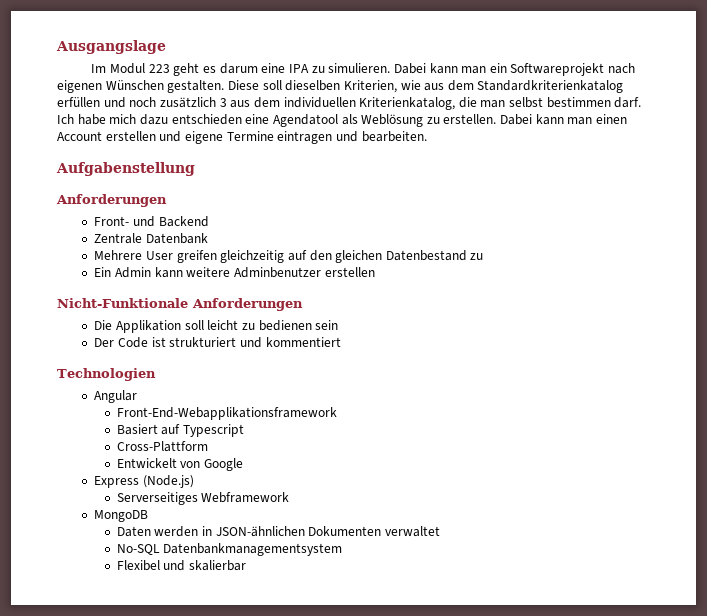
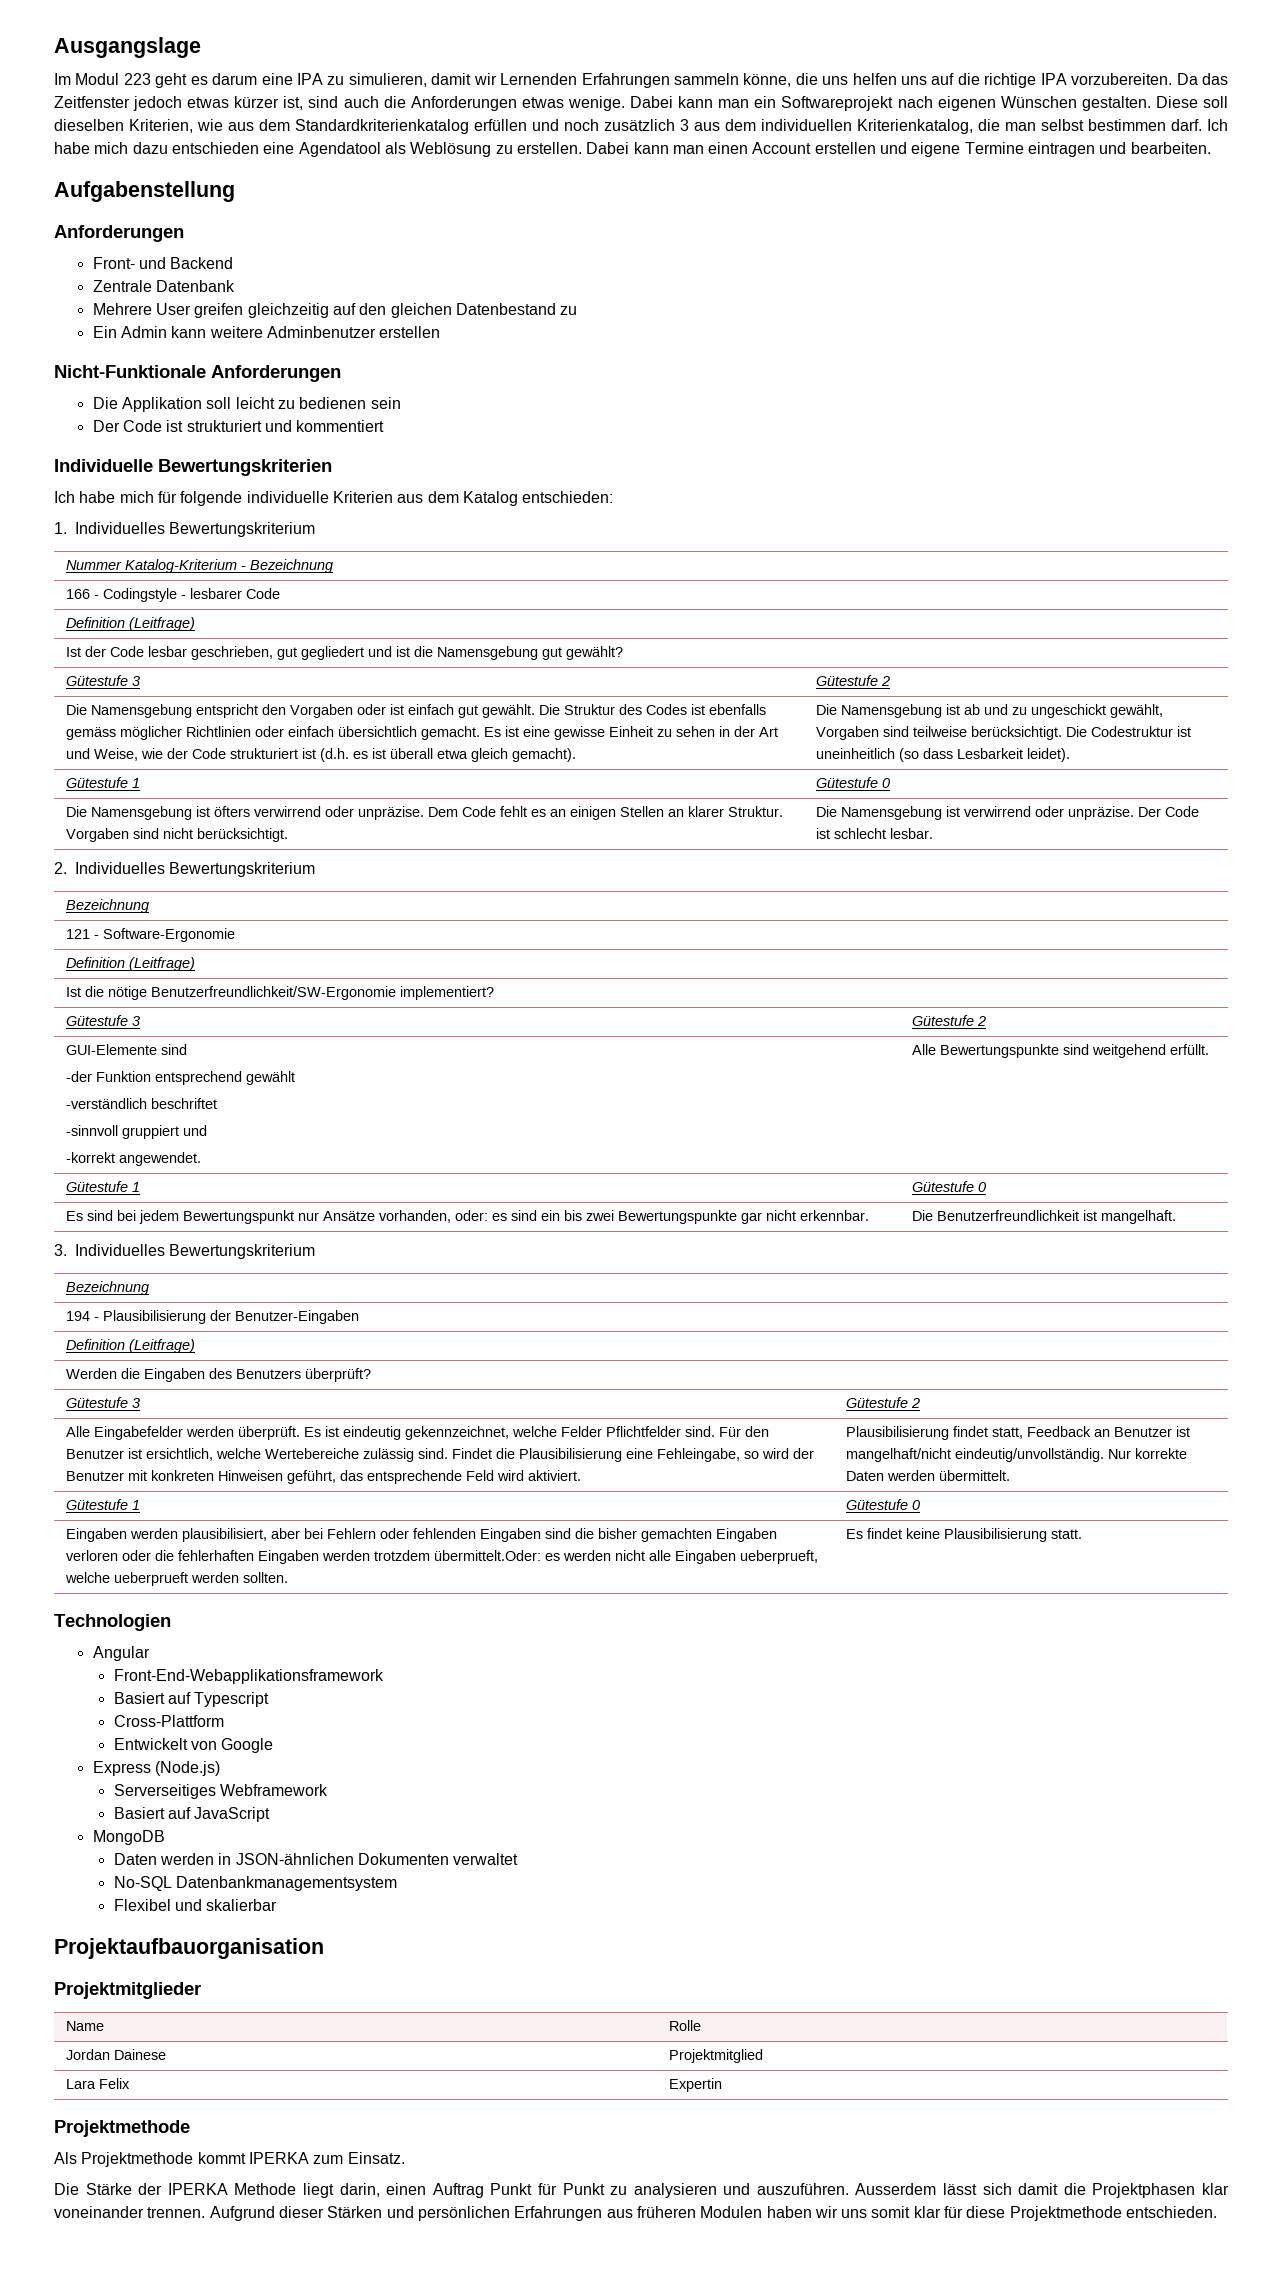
[328,63,391,73] simulieren. -> [348,73,1228,88] [54,96,625,111] simulieren, damit wir Lernenden Erfahrungen sammeln könne, die uns helfen uns auf die richtige IPA vorzubereiten. Da das Zeitfenster jedoch etwas kürzer ist, sind auch die Anforderungen etwas wenige.
(341, 342) none -> [54,459,332,476] [54,491,614,506] [54,522,316,537] [65,559,333,573] [65,588,280,602] [65,617,195,631] [65,646,623,660] [65,675,140,686] [815,675,890,686] [65,704,766,718] [65,726,778,740] [65,748,576,762] [815,704,1163,718] [815,726,1191,740] [815,748,1070,762] [65,777,140,788] [815,777,890,788] [65,806,783,820] [65,828,288,842] [815,806,1199,820] [815,828,933,839] [54,862,316,877] [65,899,149,913] [65,928,235,942] [65,957,195,971] [65,986,494,1000] [65,1015,140,1026] [911,1015,986,1026] [65,1044,187,1055] [65,1071,295,1085] [65,1098,217,1109] [65,1125,207,1139] [65,1152,201,1166] [911,1044,1209,1058] [65,1181,140,1192] [911,1181,986,1192] [65,1210,869,1224] [911,1210,1176,1224] [54,1244,316,1259] [65,1281,149,1295] [65,1310,359,1324] [65,1339,195,1353] [65,1368,371,1382] [65,1397,140,1408] [845,1397,920,1408] [65,1426,769,1440] [65,1448,814,1462] [65,1470,581,1484] [845,1426,1190,1440] [845,1448,1187,1462] [845,1470,1010,1481] [65,1499,140,1510] [845,1499,920,1510] [65,1528,777,1542] [65,1550,818,1564] [64,1572,288,1586] [845,1528,1082,1542] // Individuelle Bewertungskriterien // Ich habe mich für folgende individuelle Kriterien aus dem Katalog entschieden: // 1. Individuelles Bewertungskriterium // Nummer Katalog-Kriterium - Bezeichnung // 166 - Codingstyle - lesbarer Code // Definition (Leitfrage) // Ist der Code lesbar geschrieben, gut gegliedert und ist die Namensgebung gut gewählt? // Gütestufe 3 | Gütestufe 2 // Die Namensgebung entspricht den Vorgaben oder ist einfach gut gewählt. Die Struktur des Codes ist ebenfalls gemäss möglicher Richtlinien oder einfach übersichtlich gemacht. Es ist eine gewisse Einheit zu sehen in der Art und Weise, wie der Code strukturiert ist (d.h. es ist überall etwa gleich gemacht). | Die Namensgebung ist ab und zu ungeschickt gewählt, Vorgaben sind teilweise berücksichtigt. Die Codestruktur ist uneinheitlich (so dass Lesbarkeit leidet). // Gütestufe 1 | Gütestufe 0 // Die Namensgebung ist öfters verwirrend oder unpräzise. Dem Code fehlt es an einigen Stellen an klarer Struktur. Vorgaben sind nicht berücksichtigt. | Die Namensgebung ist verwirrend oder unpräzise. Der Code ist schlecht lesbar. // 2. Individuelles Bewertungskriterium // Bezeichnung // 121 - Software-Ergonomie // Definition (Leitfrage) // Ist die nötige Benutzerfreundlichkeit/SW-Ergonomie implementiert? // Gütestufe 3 | Gütestufe 2 // GUI-Elemente sind // -der Funktion entsprechend gewählt // -verständlich beschriftet // -sinnvoll gruppiert und // -korrekt angewendet. | Alle Bewertungspunkte sind weitgehend erfüllt. // Gütestufe 1 | Gütestufe 0 // Es sind bei jedem Bewertungspunkt nur Ansätze vorhanden, oder: es sind ein bis zwei Bewertungspunkte gar nicht erkennbar. | Die Benutzerfreundlichkeit ist mangelhaft. // 3. Individuelles Bewertungskriterium // Bezeichnung // 194 - Plausibilisierung der Benutzer-Eingaben // Definition (Leitfrage) // Werden die Eingaben des Benutzers überprüft? // Gütestufe 3 | Gütestufe 2 // Alle Eingabefelder werden überprüft. Es ist eindeutig gekennzeichnet, welche Felder Pflichtfelder sind. Für den Benutzer ist ersichtlich, welche Wertebereiche zulässig sind. Findet die Plausibilisierung eine Fehleingabe, so wird der Benutzer mit konkreten Hinweisen geführt, das entsprechende Feld wird aktiviert. | Plausibilisierung findet statt, Feedback an Benutzer ist mangelhaft/nicht eindeutig/unvollständig. Nur korrekte Daten werden übermittelt. // Gütestufe 1 | Gütestufe 0 // Eingaben werden plausibilisiert, aber bei Fehlern oder fehlenden Eingaben sind die bisher gemachten Eingaben verloren oder die fehlerhaften Eingaben werden trotzdem übermittelt.Oder: es werden nicht alle Eingaben ueberprueft, welche ueberprueft werden sollten. | Es findet keine Plausibilisierung statt.
(290, 497) none -> [113,1807,271,1822] // Basiert auf JavaScript
(247, 565) none -> [54,1938,324,1959] [54,1982,201,1999] [65,2021,104,2031] [668,2020,701,2031] [65,2049,166,2060] [668,2049,763,2063] [65,2078,130,2089] [668,2078,722,2092] [54,2120,190,2137] [54,2152,405,2167] [54,2183,1230,2198] [54,2206,1218,2221] // Projektaufbauorganisation // Projektmitglieder // Name | Rolle // Jordan Dainese | Projektmitglied // Lara Felix | Expertin // Projektmethode // Als Projektmethode kommt IPERKA zum Einsatz. // Die Stärke der IPERKA Methode liegt darin, einen Auftrag Punkt für Punkt zu analysieren und auszuführen. Ausserdem lässt sich damit die Projektphasen klar voneinander trennen. Aufgrund dieser Stärken und persönlichen Erfahrungen aus früheren Modulen haben wir uns somit klar für diese Projektmethode entschieden.

